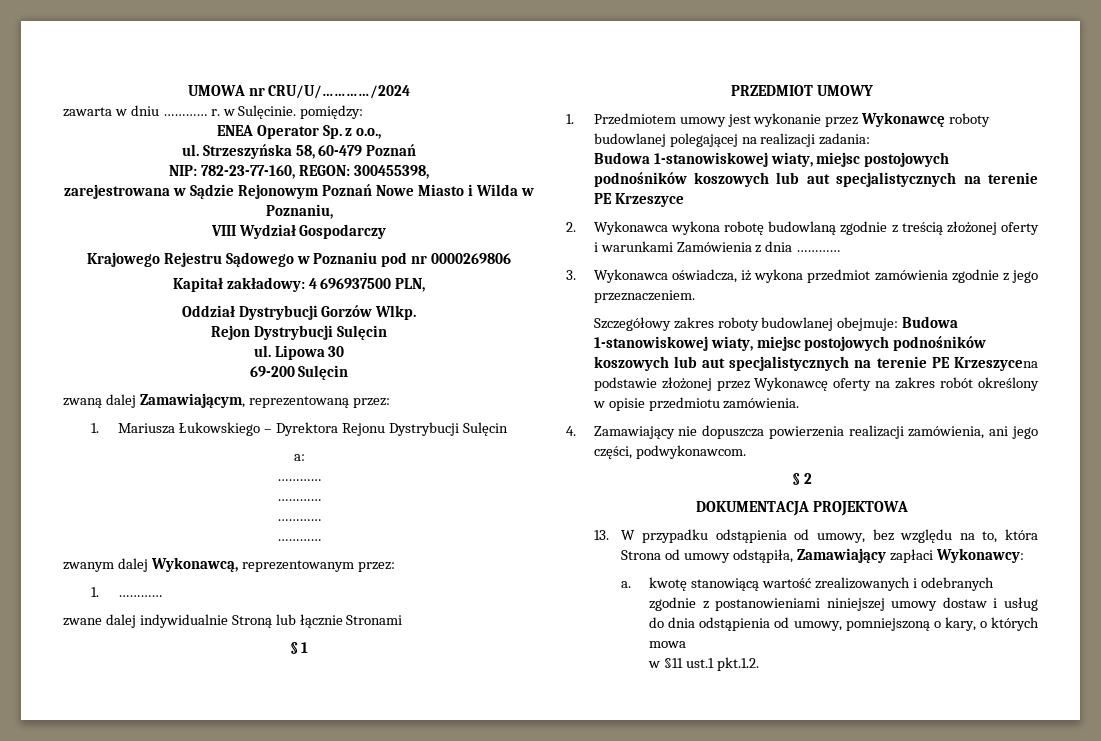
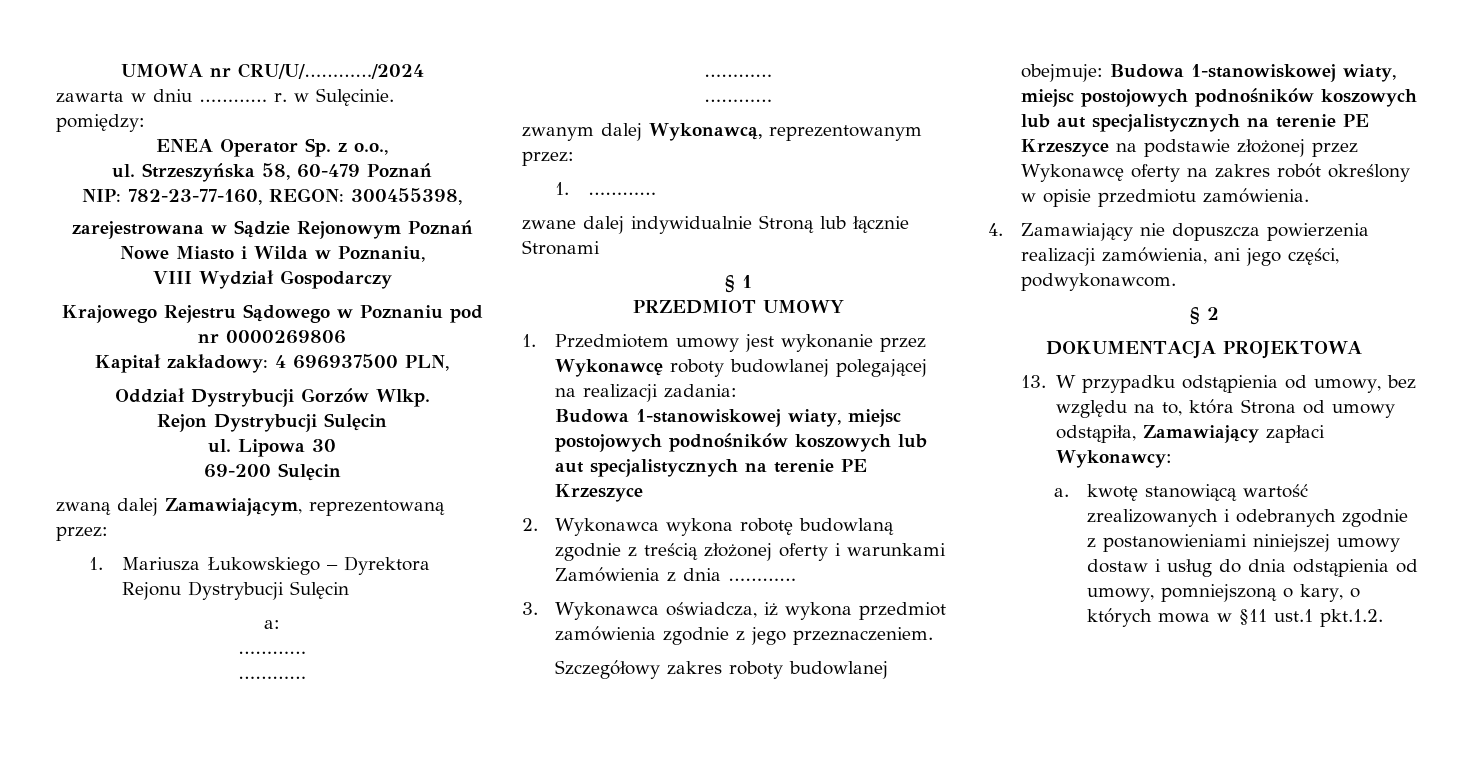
[954,357,1038,371] Krzeszycena -> [1021,139,1138,157] Krzeszyce na
(687, 644) // -> (1211, 618) none

